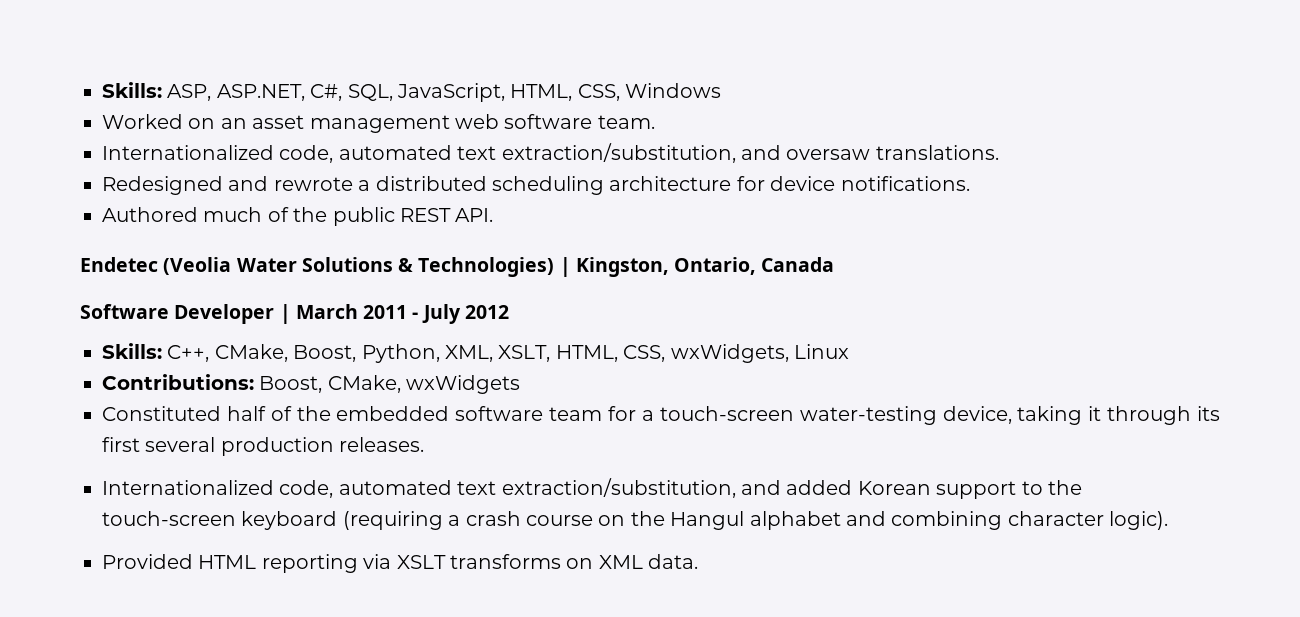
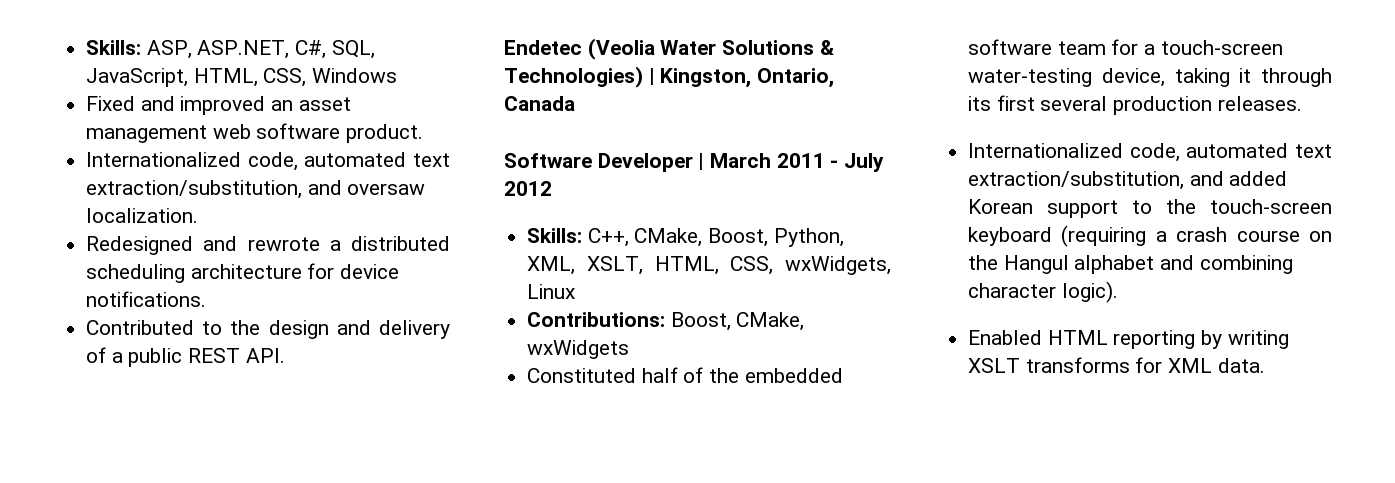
[102,114,216,129] Worked on -> [86,96,266,115] Fixed and improved
[597,115,655,129] team. -> [346,124,424,143] product.
[875,145,999,160] translations. -> [86,208,199,223] localization.
[102,207,328,222] Authored much of the -> [86,320,450,339] [86,347,123,363] Contributed to the design and delivery of a
[102,554,193,569] Provided -> [968,330,1043,345] Enabled
[363,554,392,569] via -> [1201,330,1289,349] by writing
[566,558,594,569] on -> [1135,357,1163,373] for

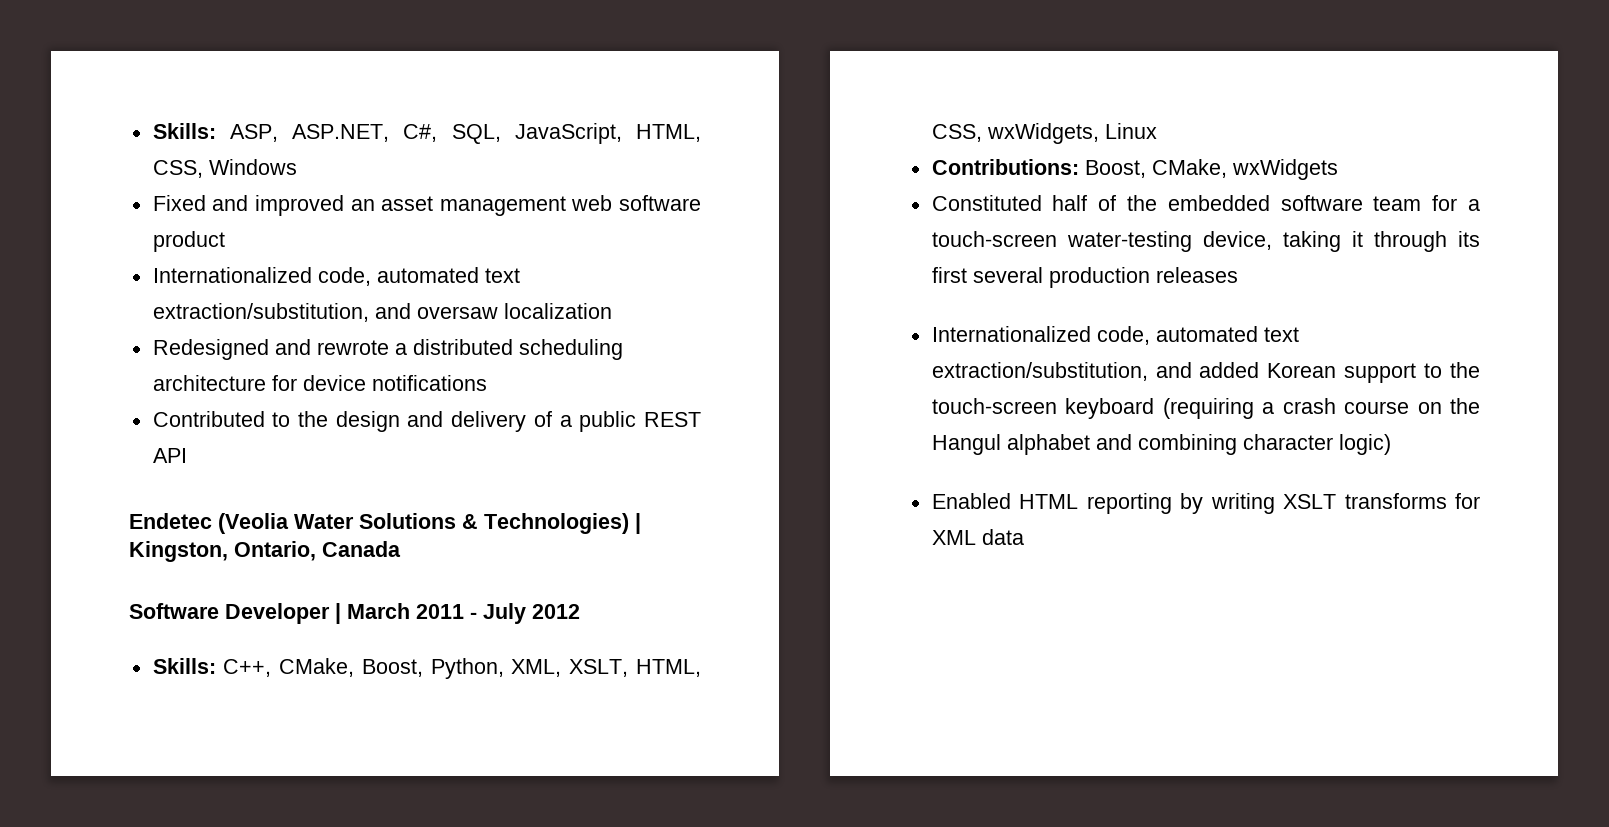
[346,124,424,143] product. -> [152,231,225,252] product
[86,208,199,223] localization. -> [503,303,612,319] localization
[86,291,207,307] notifications. -> [371,375,487,391] notifications
[245,348,285,363] API. -> [152,448,187,463] API
[1217,96,1302,111] releases. -> [1155,267,1238,283] releases
[1061,281,1118,303] logic). -> [1338,434,1391,455] logic)
[1217,358,1265,373] data. -> [981,529,1024,545] data

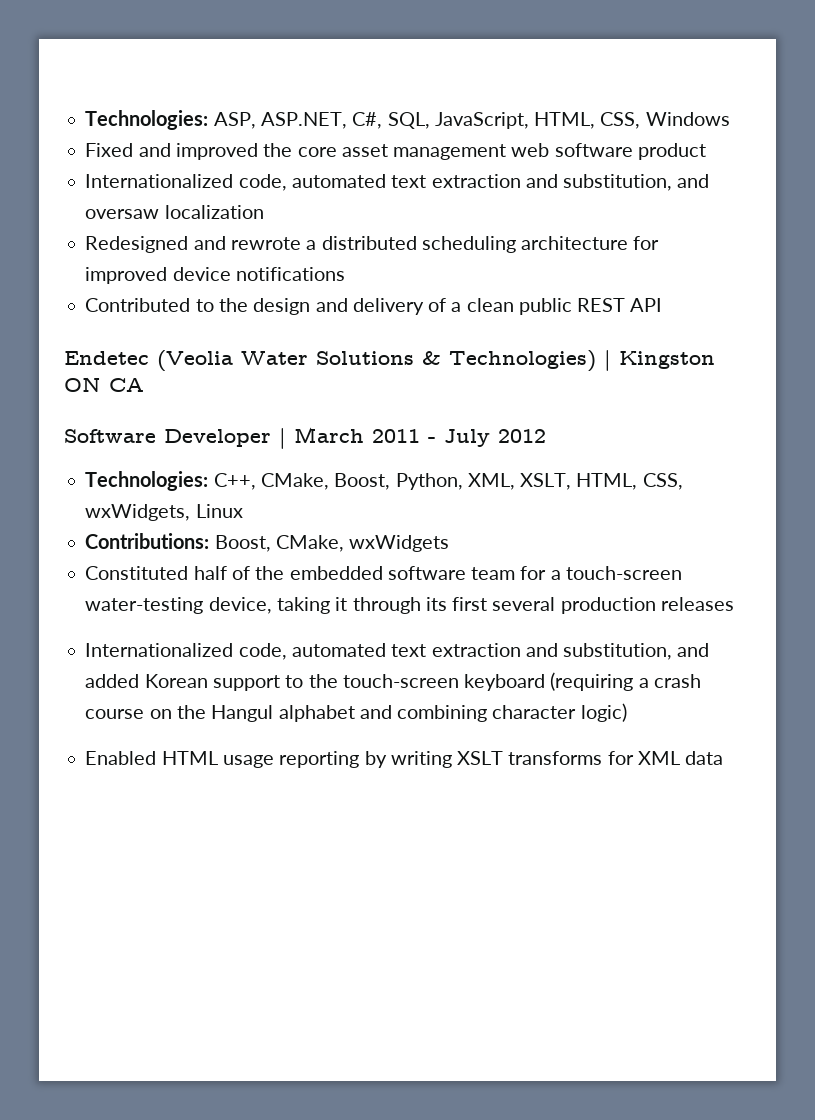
[152,123,216,139] Skills: -> [85,110,209,130] Technologies:
[350,199,375,211] an -> [263,143,337,157] the core
[152,303,369,322] extraction/substitution, -> [431,174,673,191] extraction and substitution,
(297, 383) none -> [85,267,168,284] improved
(572, 421) none -> [466,298,514,312] clean
[129,541,401,562] Kingston, Ontario, Canada -> [619,351,715,369] [64,377,144,392] Kingston ON CA
[152,658,216,674] Skills: -> [85,471,209,491] Technologies:
[931,362,1148,381] extraction/substitution, -> [431,643,673,660] extraction and substitution,
(1079, 501) none -> [222,755,274,768] usage

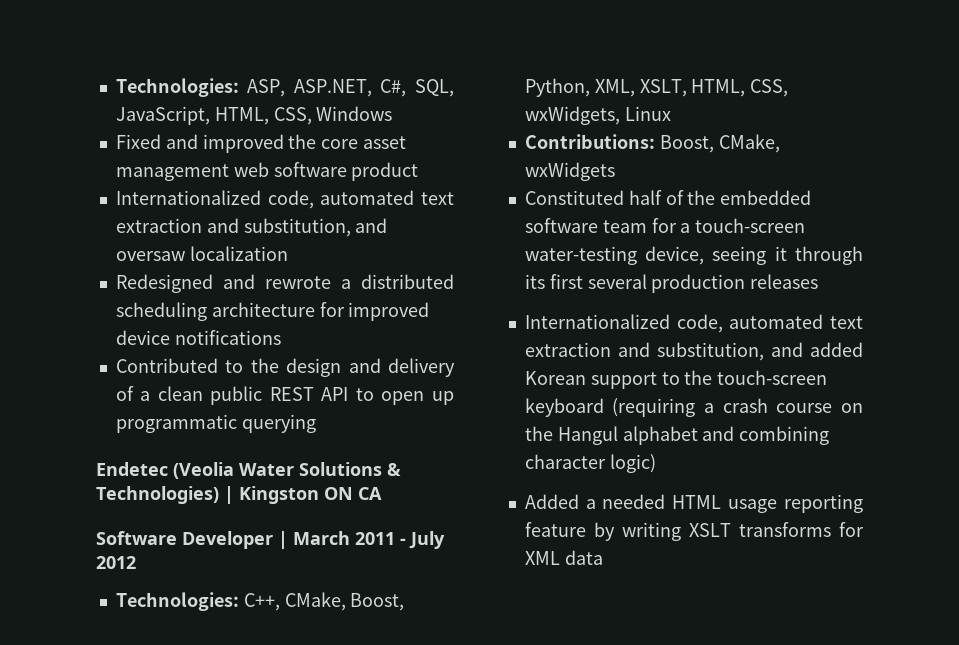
(663, 305) none -> [355,388,454,405] [115,414,316,433] to open up programmatic querying
[276,597,330,614] taking -> [712,246,767,265] seeing
[85,751,157,765] Enabled -> [524,494,666,509] Added a needed
(360, 759) none -> [524,522,586,537] feature

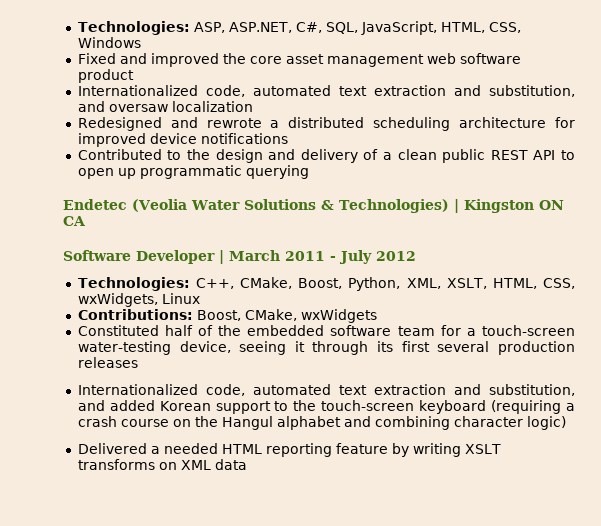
[524,494,579,509] Added -> [77,443,147,454] Delivered
[728,499,778,513] usage -> (262, 449) none
[839,522,864,537] for -> [158,462,177,470] on

